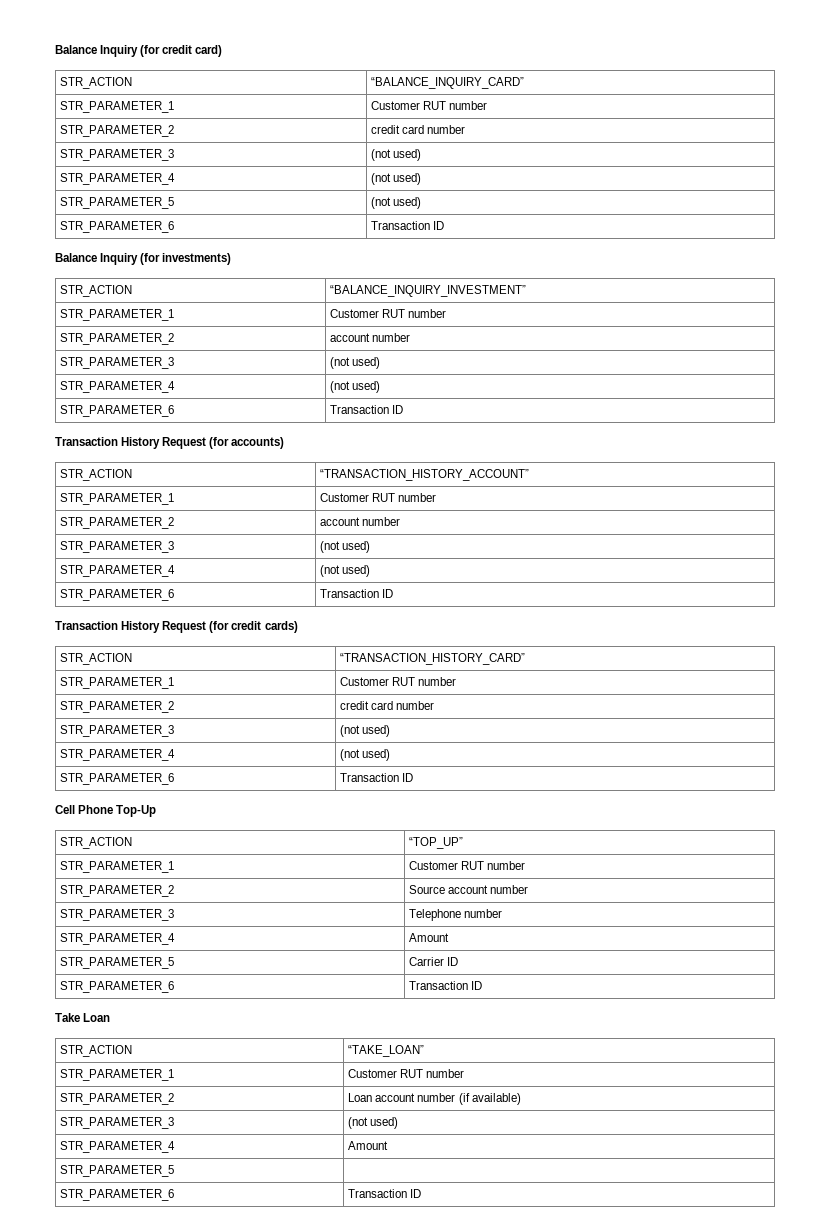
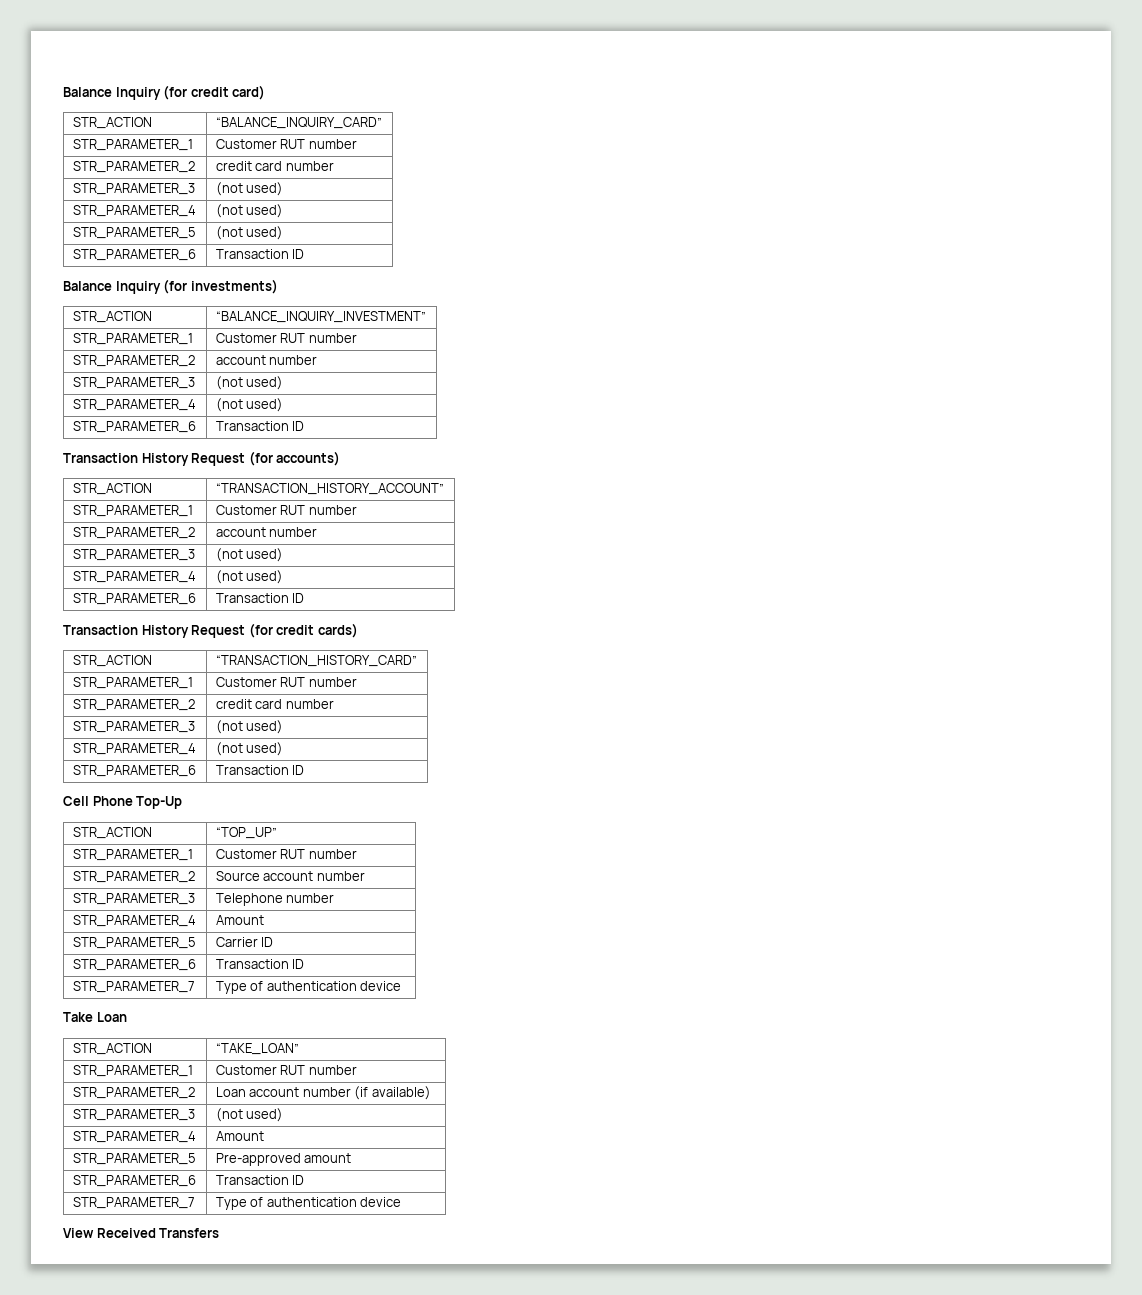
(483, 985) none -> [72,981,195,993] [215,981,402,994] // STR_PARAMETER_7 | Type of authentication device
[60,1189,175,1201] [348,1189,422,1198] // STR_PARAMETER_6 | Transaction ID -> [215,1153,352,1166] [72,1175,196,1187] [215,1175,305,1185] [72,1197,195,1209] [215,1197,402,1210] [63,1228,220,1238] Pre-approved amount // STR_PARAMETER_6 | Transaction ID // STR_PARAMETER_7 | Type of authentication device // View Received Transfers

